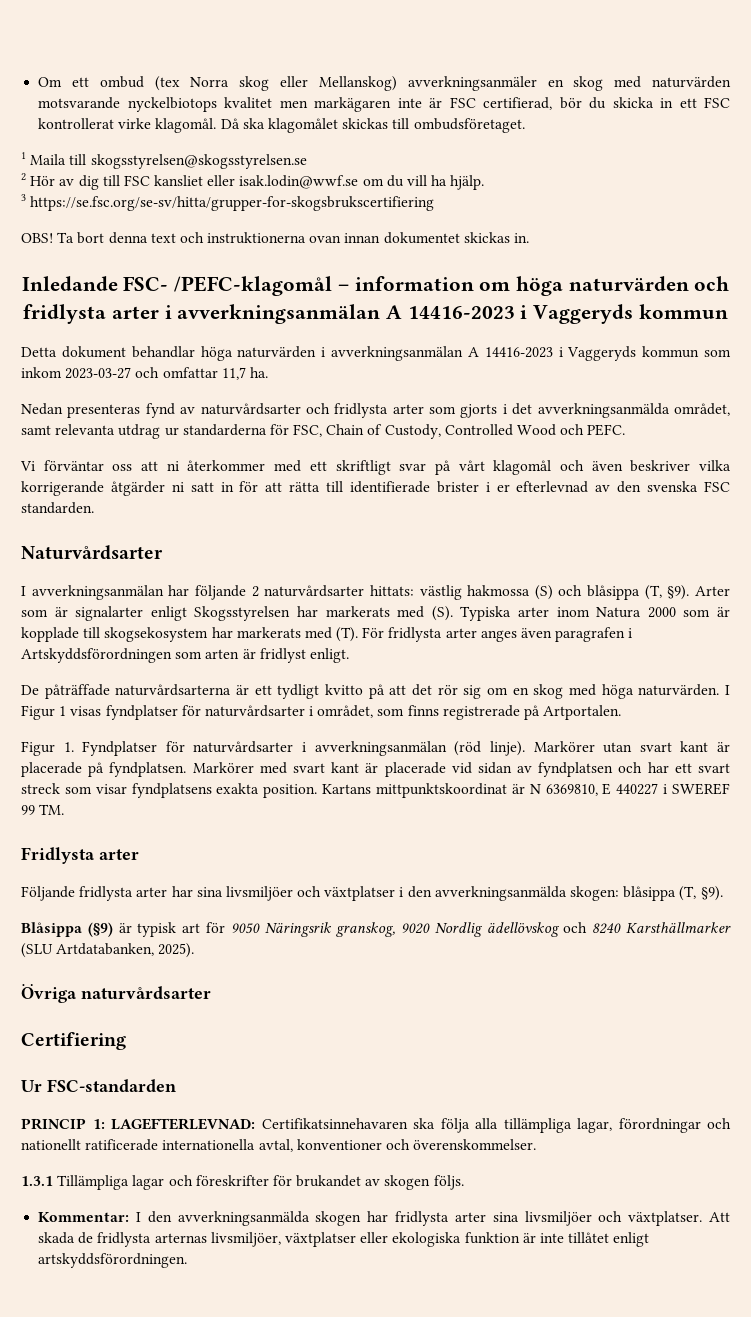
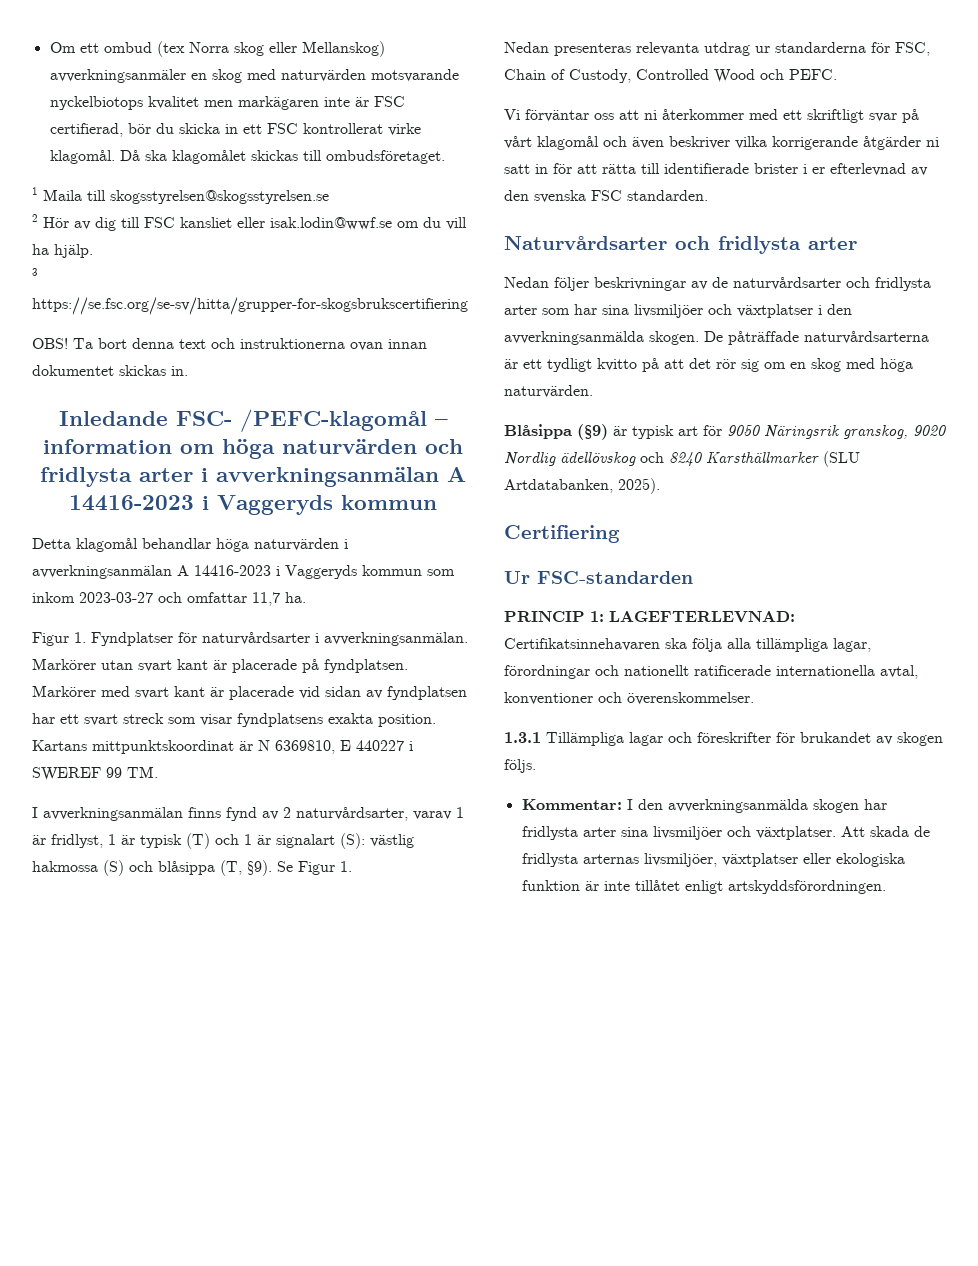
[61,346,126,358] dokument -> [76,538,138,552] klagomål
[21,403,730,418] [21,425,51,435] Nedan presenteras fynd av naturvårdsarter och fridlysta arter som gjorts i det avverkningsanmälda området, samt -> [32,632,468,646] [32,658,408,673] [32,685,467,700] [32,713,436,727] [32,740,413,754] [32,766,158,781] [32,807,464,821] [32,833,414,849] [32,860,352,876] [504,42,631,56] Figur 1. Fyndplatser för naturvårdsarter i avverkningsanmälan. Markörer utan svart kant är placerade på fyndplatsen. Markörer med svart kant är placerade vid sidan av fyndplatsen har ett svart streck som visar fyndplatsens exakta position. Kartans mittpunktskoordinat är N 6369810, E 440227 i SWEREF 99 TM. // I avverkningsanmälan finns fynd av 2 naturvårdsarter, varav 1 är fridlyst, 1 är typisk (T) och 1 är signalart (S): västlig hakmossa (S) och blåsippa (T, §9). Se Figur 1. // Nedan presenteras
[21,585,730,600] [21,606,731,621] [21,627,633,642] [21,648,349,663] // I avverkningsanmälan har följande 2 naturvårdsarter hittats: västlig hakmossa (S) och blåsippa (T, §9). Arter som är signalarter enligt Skogsstyrelsen har markerats med (S). Typiska arter inom Natura 2000 som är kopplade till skogsekosystem har markerats med (T). För fridlysta arter anges även paragrafen i Artskyddsförordningen som arten är fridlyst enligt. // -> [675,236,857,254] [504,277,931,291] [504,304,852,318] [504,331,699,345] och fridlysta arter // Nedan följer beskrivningar av de naturvårdsarter och fridlysta arter som har sina livsmiljöer och växtplatser i den avverkningsanmälda skogen.
[725,685,730,695] [21,705,622,720] [21,741,731,756] [21,762,730,777] [21,783,731,798] [21,804,65,815] [21,847,139,864] [21,886,723,901] I Figur 1 visas fyndplatser för naturvårdsarter i området, som finns registrerade på Artportalen. // Figur 1. Fyndplatser för naturvårdsarter i avverkningsanmälan (röd linje). Markörer utan svart kant är placerade på fyndplatsen. Markörer med svart kant är placerade vid sidan av fyndplatsen och har ett svart streck som visar fyndplatsens exakta position. Kartans mittpunktskoordinat är N 6369810, E 440227 i SWEREF 99 TM. // Fridlysta arter // Följande fridlysta arter har sina livsmiljöer och växtplatser i den avverkningsanmälda skogen: blåsippa (T, §9). -> (593, 391) none
[21,984,211,1003] // Övriga naturvårdsarter -> (660, 486) none

